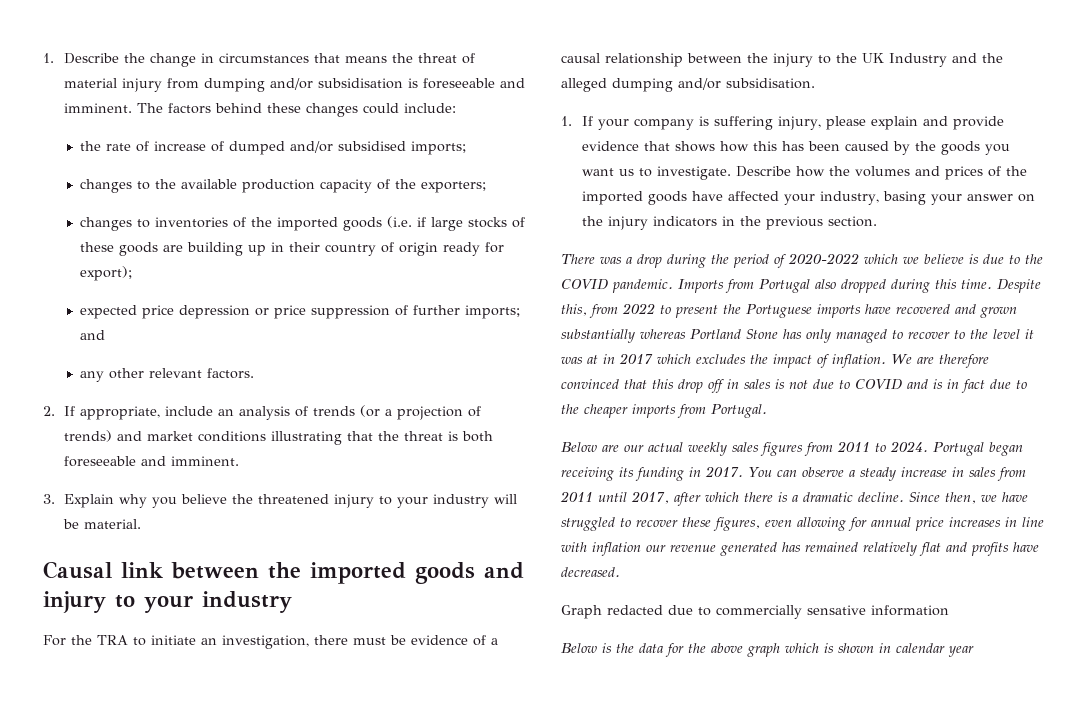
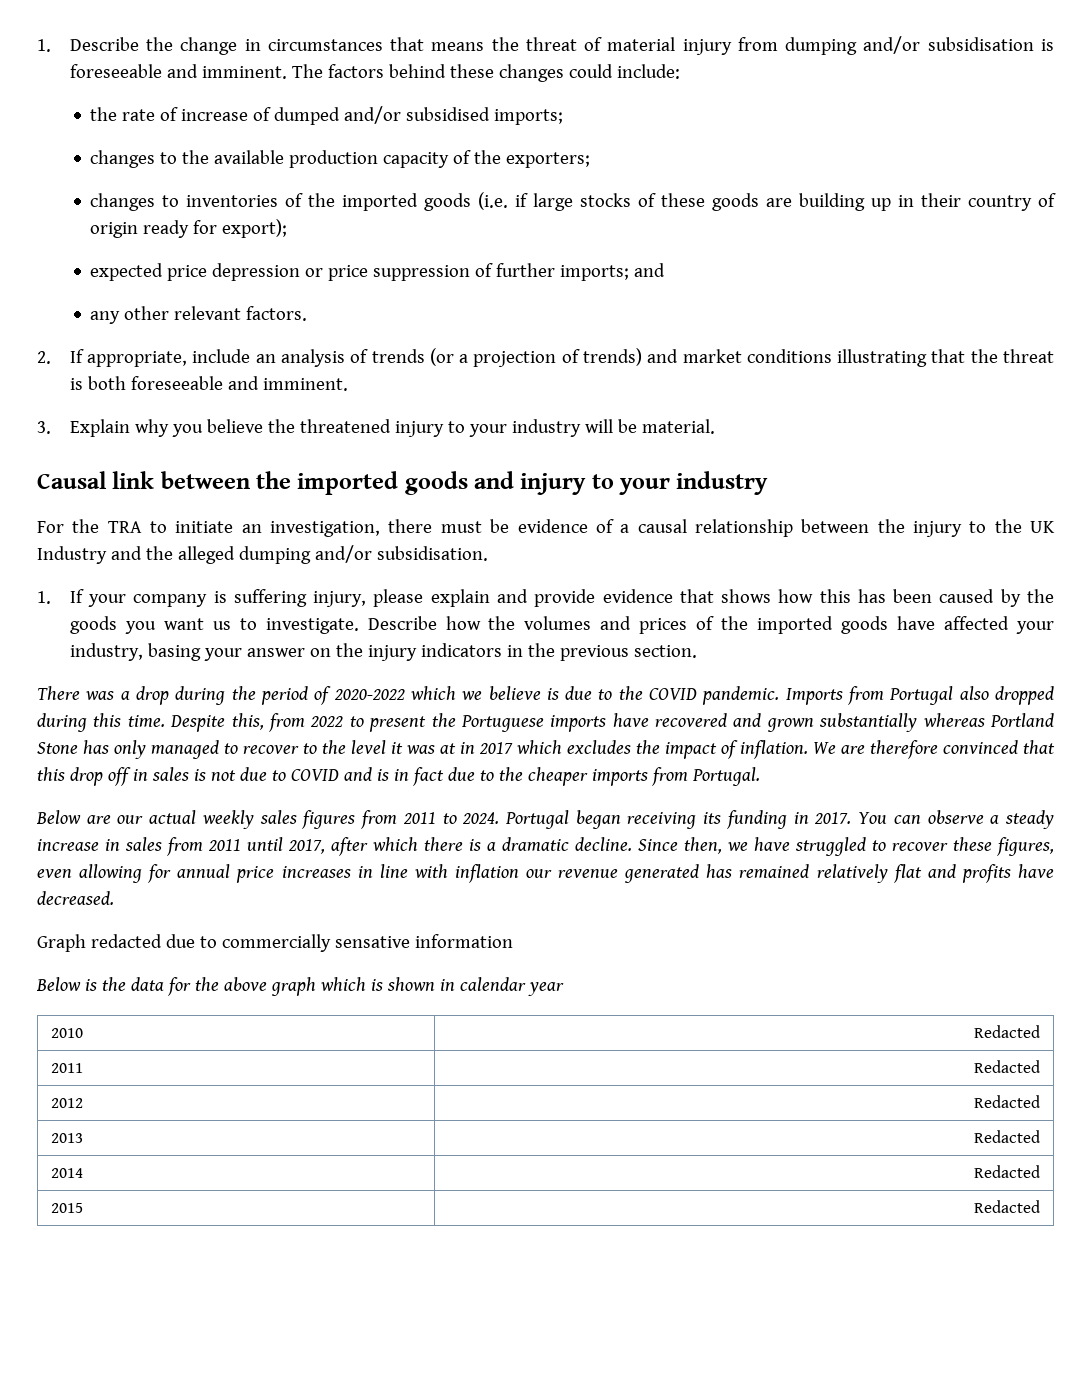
(974, 651) none -> [51,1028,84,1038] [973,1025,1040,1038] [51,1063,84,1073] [973,1060,1040,1073] [51,1098,84,1108] [973,1095,1040,1108] [51,1133,84,1143] [973,1130,1040,1143] [51,1168,84,1178] [973,1165,1040,1178] [51,1203,84,1213] [973,1200,1040,1213] // 2010 | Redacted // 2011 | Redacted // 2012 | Redacted // 2013 | Redacted // 2014 | Redacted // 2015 | Redacted

